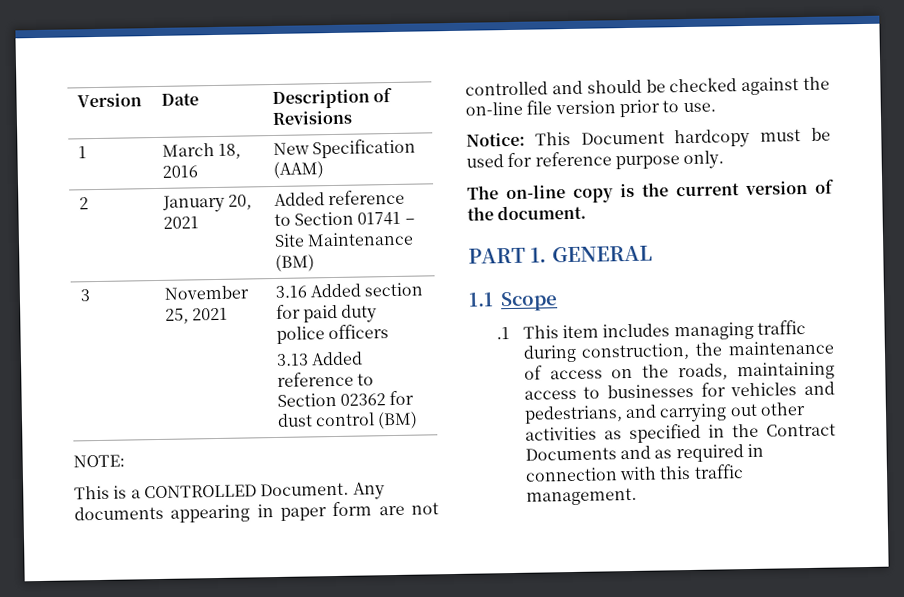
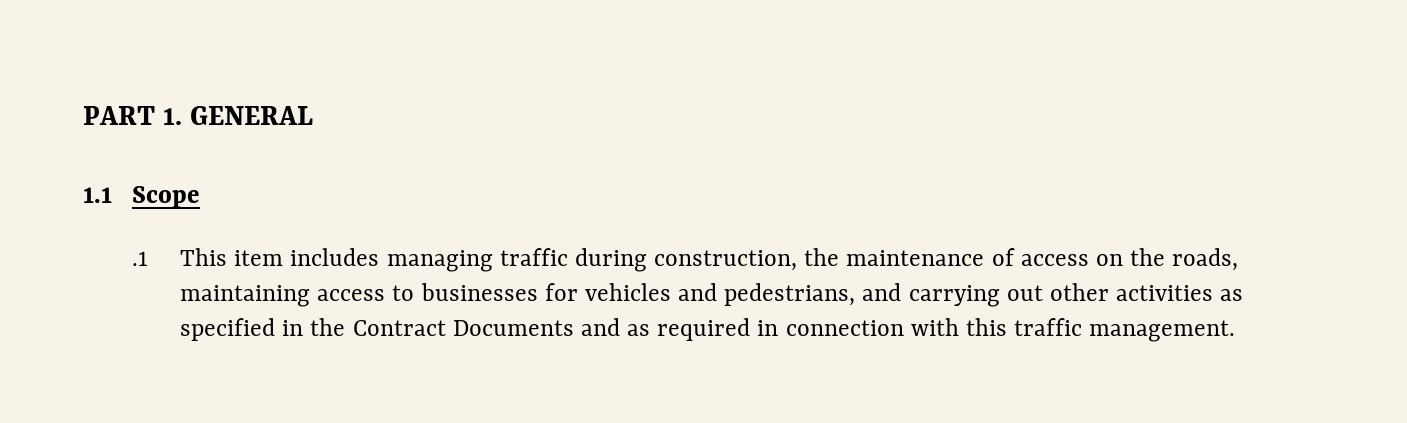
[76,93,142,108] [160,93,199,106] [271,87,393,110] [271,110,353,126] [77,146,87,159] [161,143,242,159] [161,165,198,178] [272,138,417,159] [272,161,324,180] [78,197,89,210] [161,194,253,213] [162,216,199,229] [273,189,406,207] [273,211,415,227] [273,231,415,248] [274,254,315,273] [79,289,90,302] [163,285,249,300] [164,307,229,324] [274,282,424,298] [275,304,378,323] [275,324,390,344] [275,351,364,366] [276,371,375,387] [276,390,415,407] [276,411,419,430] [73,454,125,468] [74,482,385,500] [74,501,439,523] [465,76,830,96] [465,99,716,118] [466,127,831,149] [466,150,725,170] [467,179,834,203] [467,204,587,221] Version | Date | Description of Revisions // 1 | March 18, 2016 | New Specification (AAM) // 2 | January 20, 2021 | Added reference to Section 01741 – Site Maintenance (BM) // 3 | November 25, 2021 | 3.16 Added section for paid duty police officers // 3.13 Added reference to Section 02362 for dust control (BM) // NOTE: // This is a CONTROLLED Document. Any documents appearing in paper form are not controlled and should be checked against the on-line file version prior to use. // Notice: This Document hardcopy must be used for reference purpose only. // The on-line copy is the current version of the document. // -> (83, 115) none

